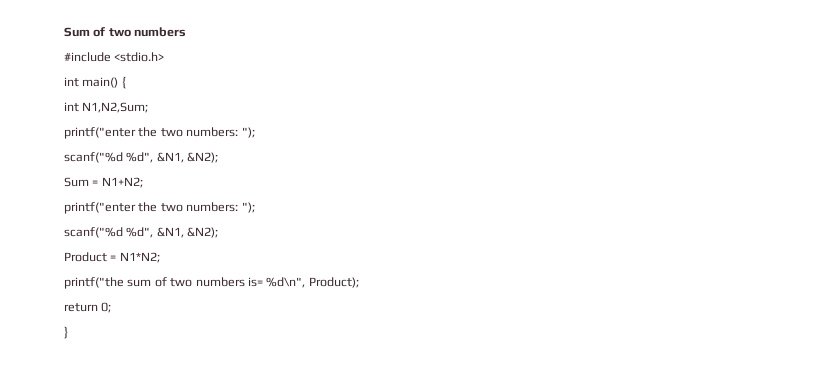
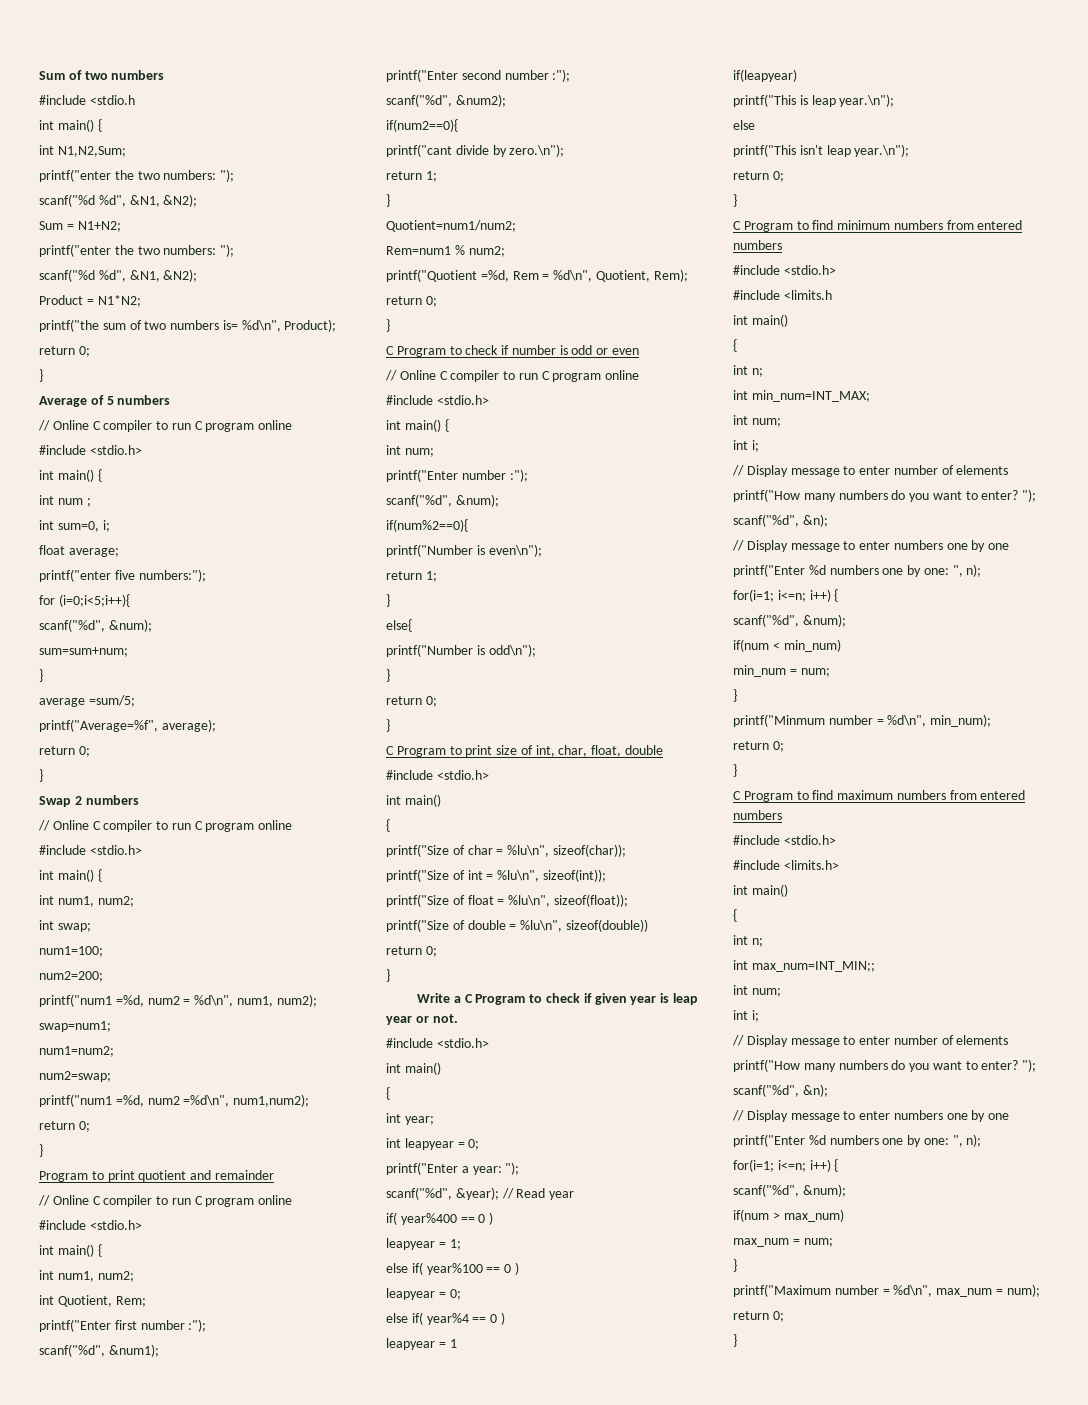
[114,52,165,62] <stdio.h> -> [89,95,135,105] <stdio.h
(68, 332) none -> [39,395,171,407] [38,420,293,432] [39,445,142,455] [39,469,102,482] [39,495,91,507] [39,520,110,532] [39,545,119,557] [39,569,206,582] [39,594,130,607] [39,619,152,632] [39,647,128,657] [39,669,43,682] [39,695,135,707] [39,719,216,732] [39,746,90,757] [39,769,43,782] [39,795,139,807] [38,820,293,832] [39,845,142,855] [39,869,102,882] [39,895,134,907] [39,920,91,932] [39,946,103,957] [39,971,103,982] [39,994,317,1007] [39,1021,111,1032] [39,1046,114,1057] [39,1071,111,1082] [39,1094,310,1107] [39,1121,90,1132] [39,1144,43,1157] [39,1170,274,1182] [38,1195,293,1207] [39,1220,142,1230] [39,1244,102,1257] [39,1270,134,1282] [39,1295,146,1307] [39,1319,207,1332] [39,1344,159,1357] [386,69,571,82] [386,94,506,107] [386,119,458,132] [386,144,565,157] [386,171,437,182] [386,194,390,207] [386,220,516,232] [386,245,505,257] [386,269,688,282] [386,296,437,307] [386,319,390,332] [386,345,640,357] [385,370,640,382] [386,395,489,405] [386,419,449,432] [386,445,434,457] [386,469,528,482] [386,494,499,507] [386,519,468,532] [386,544,542,557] [386,571,437,582] [386,594,390,607] [386,619,412,632] [386,644,536,657] [386,669,390,682] [386,696,437,707] [386,719,390,732] [386,745,664,757] [386,770,489,780] [386,794,441,807] [386,819,390,832] [386,844,626,857] [386,869,606,882] [386,894,628,907] [386,919,648,932] [386,946,437,957] [386,969,390,982] [417,993,698,1005] [386,1014,458,1025] [386,1038,489,1048] [386,1062,441,1075] [386,1087,390,1100] [386,1113,434,1125] [386,1138,480,1150] [386,1162,520,1175] [386,1187,575,1200] [386,1212,494,1225] [386,1238,461,1250] [386,1262,519,1275] [386,1288,461,1300] [386,1312,505,1325] [386,1338,457,1350] [733,69,797,82] [733,94,895,107] [733,120,755,130] [733,144,910,157] [733,171,784,182] [733,194,737,207] [733,220,1023,232] [733,240,782,250] [733,265,836,275] [733,290,832,300] [733,314,788,327] [733,339,737,352] [733,365,763,377] [733,390,870,402] [733,415,781,427] [733,440,759,452] [732,465,1009,477] [733,489,1037,502] [733,514,828,527] [732,540,1010,552] [733,564,982,577] [733,589,839,602] [733,614,846,627] [733,639,841,652] [733,665,830,677] [733,689,737,702] [733,714,992,727] [733,741,784,752] [733,764,737,777] [733,790,1026,802] [733,810,782,820] [733,835,836,845] [733,860,839,870] [733,884,788,897] [733,909,737,922] [733,935,763,947] [733,960,875,972] [733,985,781,997] [733,1010,759,1022] [732,1035,1009,1047] [733,1059,1037,1072] [733,1084,828,1097] [732,1110,1010,1122] [733,1134,982,1147] [733,1159,839,1172] [733,1184,846,1197] [733,1209,844,1222] [733,1238,833,1247] [733,1259,737,1272] [733,1284,1040,1297] [733,1311,784,1322] [733,1334,737,1347] // Average of 5 numbers // // Online C compiler to run C program online // #include <stdio.h> // int main() { // int num ; // int sum=0, i; // float average; // printf("enter five numbers:"); // for (i=0;i<5;i++){ // scanf("%d", &num); // sum=sum+num; // } // average =sum/5; // printf("Average=%f", average); // return 0; // } // Swap 2 numbers // // Online C compiler to run C program online // #include <stdio.h> // int main() { // int num1, num2; // int swap; // num1=100; // num2=200; // printf("num1 =%d, num2 = %d\n", num1, num2); // swap=num1; // num1=num2; // num2=swap; // printf("num1 =%d, num2 =%d\n", num1,num2); // return 0; // } // Program to print quotient and remainder // // Online C compiler to run C program online // #include <stdio.h> // int main() { // int num1, num2; // int Quotient, Rem; // printf("Enter first number :"); // scanf("%d", &num1); // printf("Enter second number :"); // scanf("%d", &num2); // if(num2==0){ // printf("cant divide by zero.\n"); // return 1; // } // Quotient=num1/num2; // Rem=num1 % num2; // printf("Quotient =%d, Rem = %d\n", Quotient, Rem); // return 0; // } // C Program to check if number is odd or even // // Online C compiler to run C program online // #include <stdio.h> // int main() { // int num; // printf("Enter number :"); // scanf("%d", &num); // if(num%2==0){ // printf("Number is even\n"); // return 1; // } // else{ // printf("Number is odd\n"); // } // return 0; // } // C Program to print size of int, char, float, double // #include <stdio.h> // int main() // { // printf("Size of char = %lu\n", sizeof(char)); // printf("Size of int = %lu\n", sizeof(int)); // printf("Size of float = %lu\n", sizeof(float)); // printf("Size of double = %lu\n", sizeof(double)) // return 0; // } // Write a C Program to check if given year is leap year or not. // #include <stdio.h> // int main() // { // int year; // int leapyear = 0; // printf("Enter a year: "); // scanf("%d", &year); // Read year // if( year%400 == 0 ) // leapyear = 1; // else if( year%100 == 0 ) // leapyear = 0; // else if( year%4 == 0 ) // leapyear = 1 // if(leapyear) // printf("This is leap year.\n"); // else // printf("This isn't leap year.\n"); // return 0; // } // C Program to find minimum numbers from entered numbers // #include <stdio.h> // #include <limits.h // int main() // { // int n; // int min_num=INT_MAX; // int num; // int i; // // Display message to enter number of elements // printf("How many numbers do you want to enter? "); // scanf("%d", &n); // // Display message to enter numbers one by one // printf("Enter %d numbers one by one: ", n); // for(i=1; i<=n; i++) { // scanf("%d", &num); // if(num < min_num) // min_num = num; // } // printf("Minmum number = %d\n", min_num); // return 0; // } // C Program to find maximum numbers from entered numbers // #include <stdio.h> // #include <limits.h> // int main() // { // int n; // int max_num=INT_MIN;; // int num; // int i; // // Display message to enter number of elements // printf("How many numbers do you want to enter? "); // scanf("%d", &n); // // Display message to enter numbers one by one // printf("Enter %d numbers one by one: ", n); // for(i=1; i<=n; i++) { // scanf("%d", &num); // if(num > max_num) // max_num = num; // } // printf("Maximum number = %d\n", max_num = num); // return 0; // }

